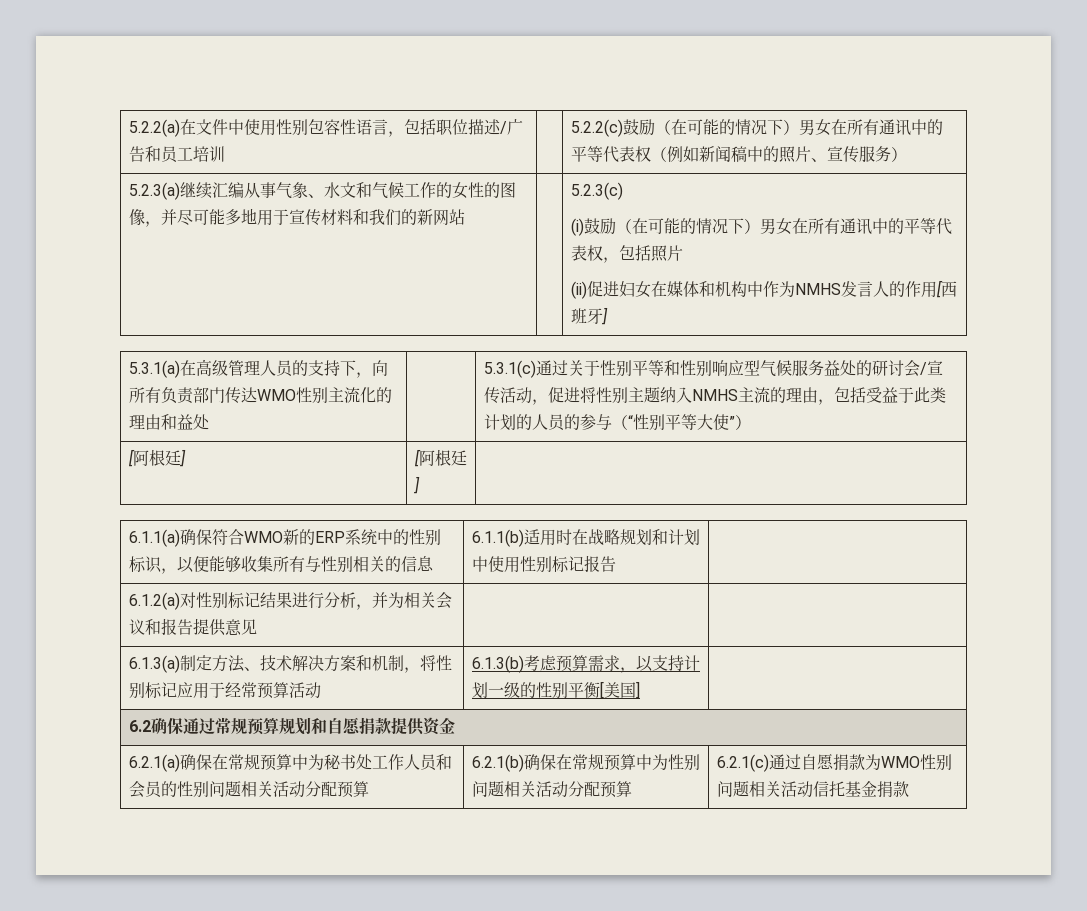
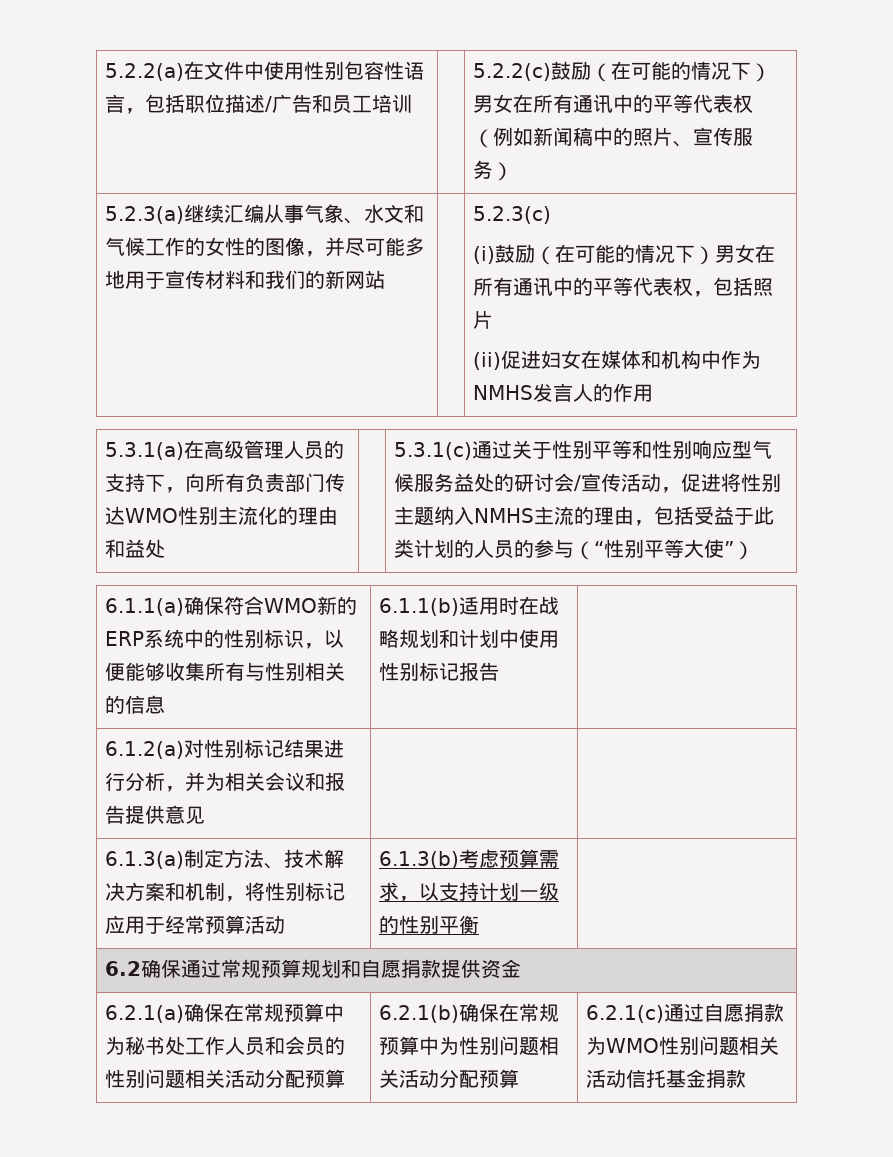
[935,280,957,298] [570,307,608,325] [西班牙] -> (653, 393) none
[127,449,186,467] [413,449,467,467] [412,476,420,494] // [阿根廷] | [阿根廷] | -> (754, 550) none
[599,681,640,699] [美国] -> (479, 924) none

